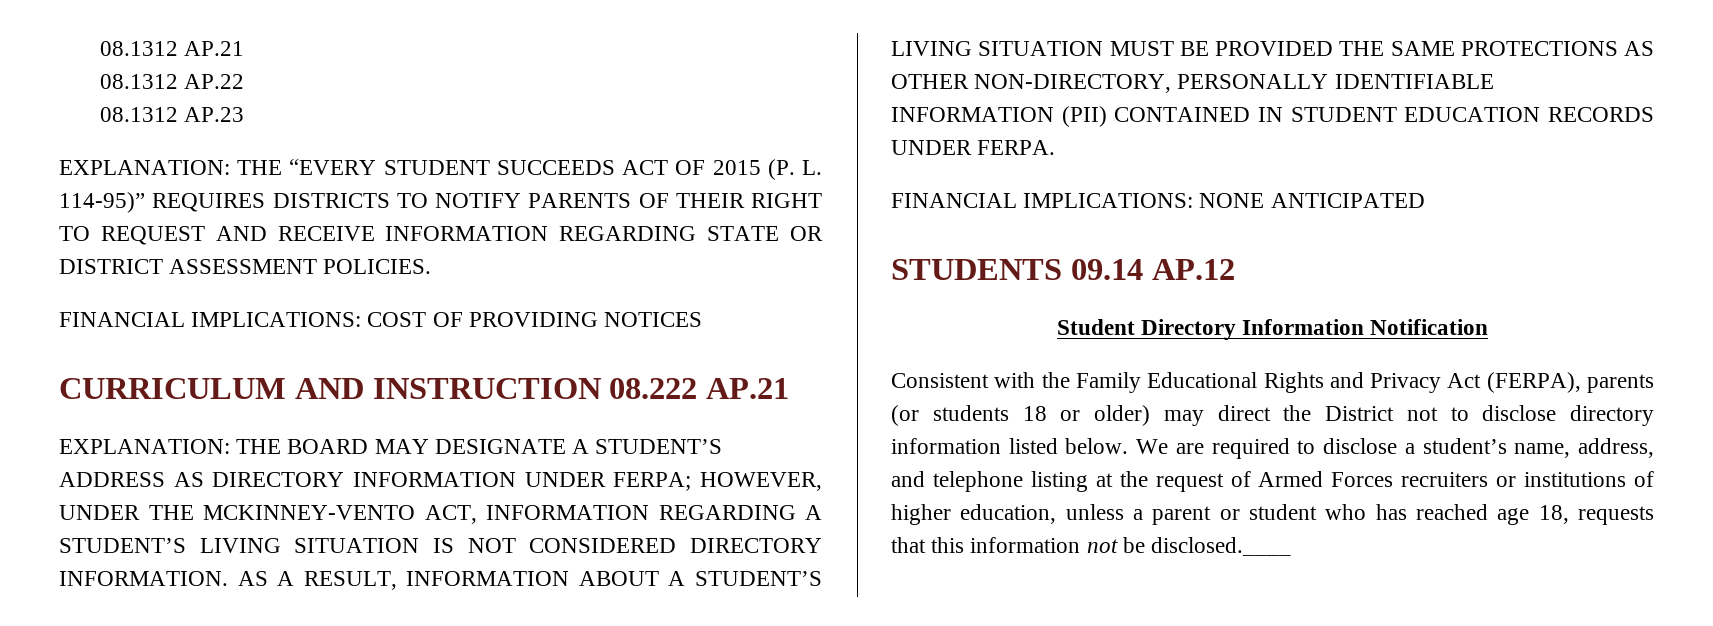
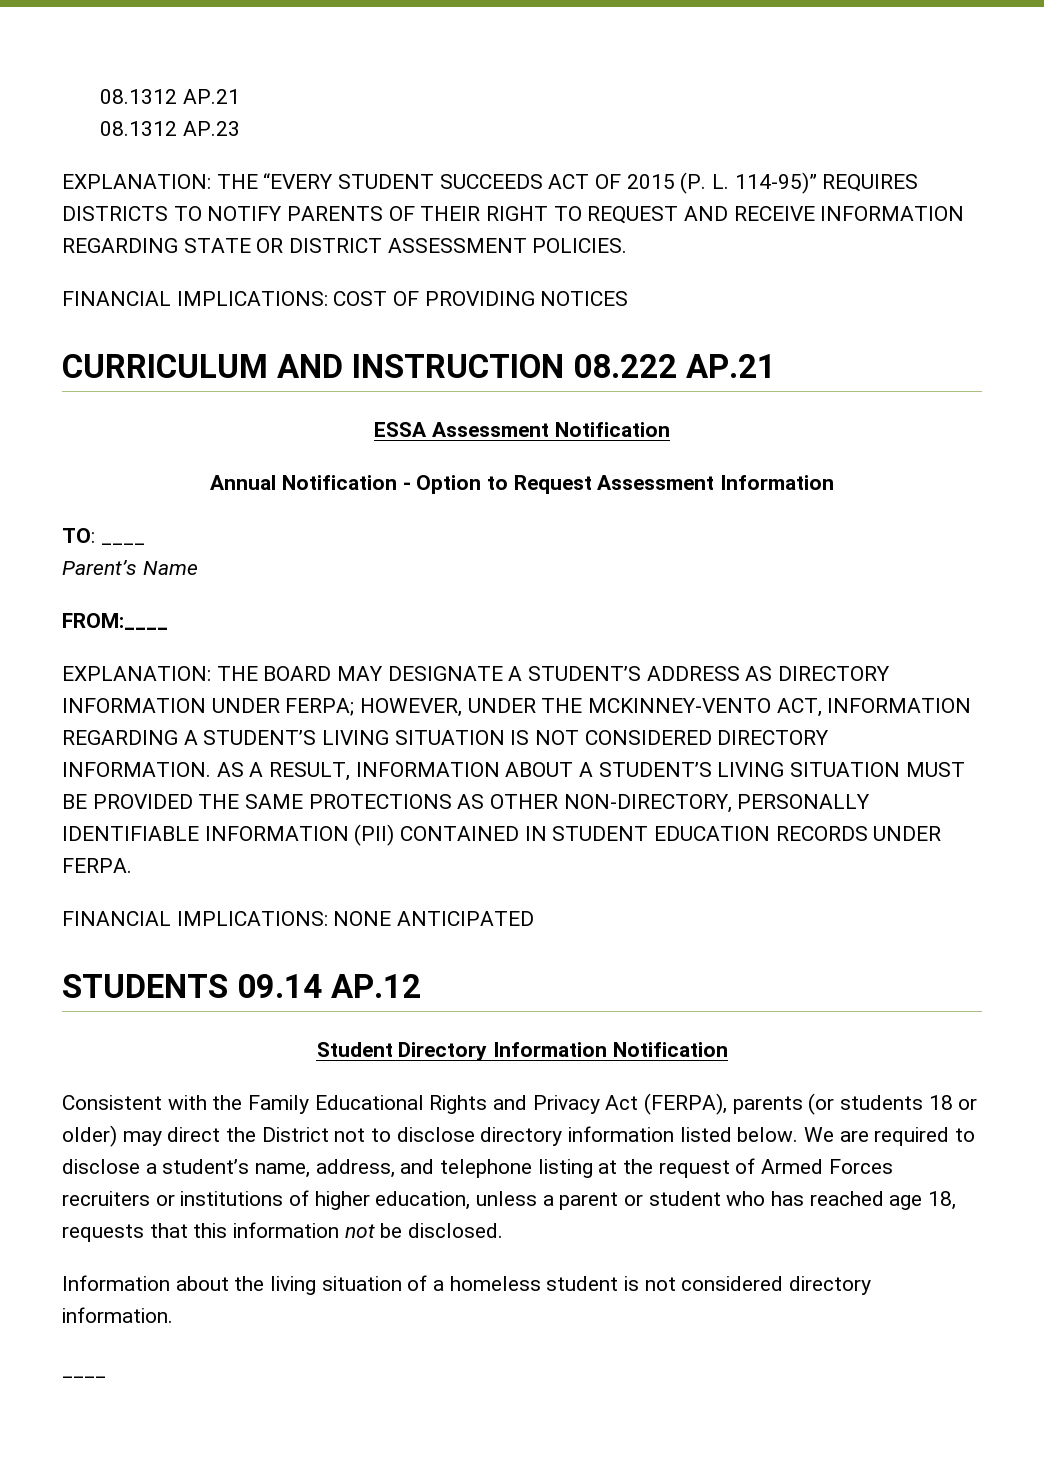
[99,74,244,89] // 08.1312 AP.22 -> (240, 96) none
(790, 388) none -> [374,422,670,437] [210,475,834,494] [62,528,95,543] [100,543,145,545] [62,560,198,575] [62,613,168,630] // ESSA Assessment Notification // Annual Notification - Option to Request Assessment Information // TO: ____ // Parent’s Name // FROM:____
[1151,537,1292,556] disclosed.____ -> [408,1223,504,1238] [62,1275,872,1295] [62,1307,173,1323] [62,1376,106,1378] disclosed. // Information about the living situation of a homeless student is not considered directory information. // ____

